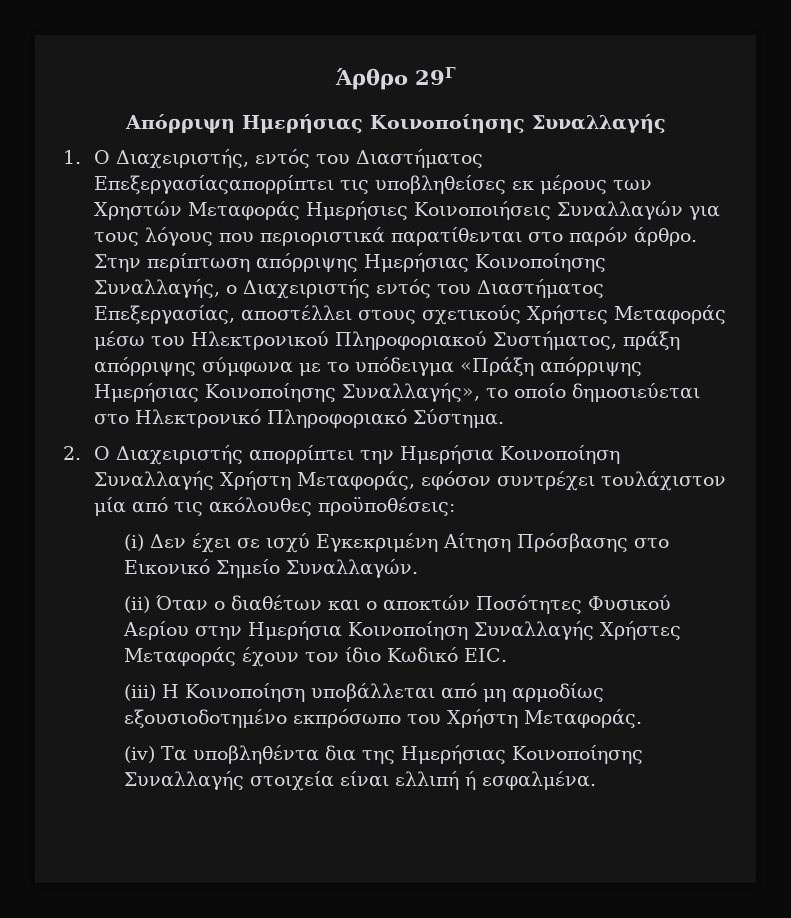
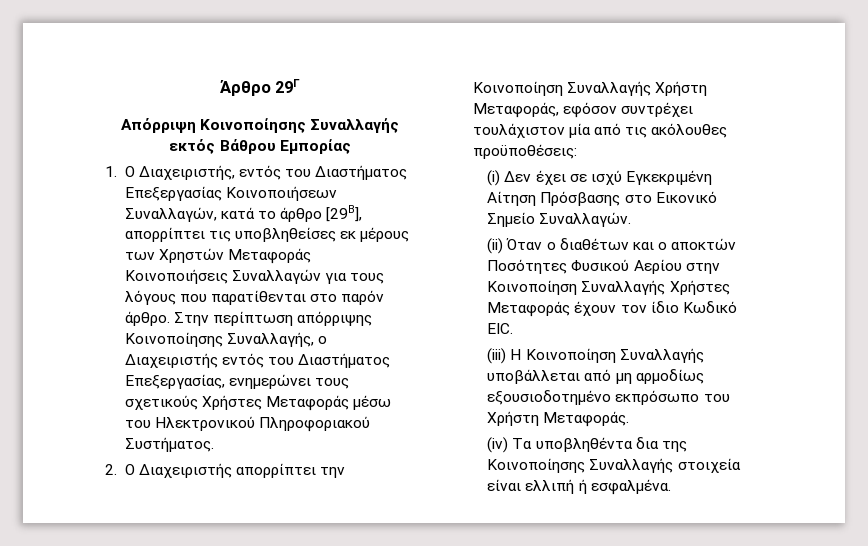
[241,114,666,133] Ημερήσιας Κοινοποίησης Συναλλαγής -> [200,118,400,133] [169,139,351,154] Κοινοποίησης Συναλλαγής εκτός Βάθρου Εμπορίας
[93,175,334,194] Επεξεργασίαςαπορρίπτει -> [124,186,337,201] [124,205,363,222] [124,227,205,242] Επεξεργασίας Κοινοποιήσεων Συναλλαγών, κατά το άρθρο [29Β], απορρίπτει
[305,201,408,220] Ημερήσιες -> (312, 256) none
[259,227,385,246] περιοριστικά -> (207, 298) none
[363,253,469,272] Ημερήσιας -> (373, 318) none
[240,305,416,324] αποστέλλει στους -> [228,374,350,389] ενημερώνει τους
[492,331,680,350] [93,357,642,376] [93,383,700,402] [93,409,504,428] Συστήματος, πράξη απόρριψης σύμφωνα με το υπόδειγμα «Πράξη απόρριψης Ημερήσιας Κοινοποίησης Συναλλαγής», το οποίο δημοσιεύεται στο Ηλεκτρονικό Πληροφοριακό Σύστημα. -> [124,437,214,452] Συστήματος.
[399,445,494,464] Ημερήσια -> (346, 472) none
[248,621,343,640] Ημερήσια -> (720, 268) none
(306, 692) none -> [619,348,704,363] Συναλλαγής
[401,745,507,764] Ημερήσιας -> (688, 446) none

